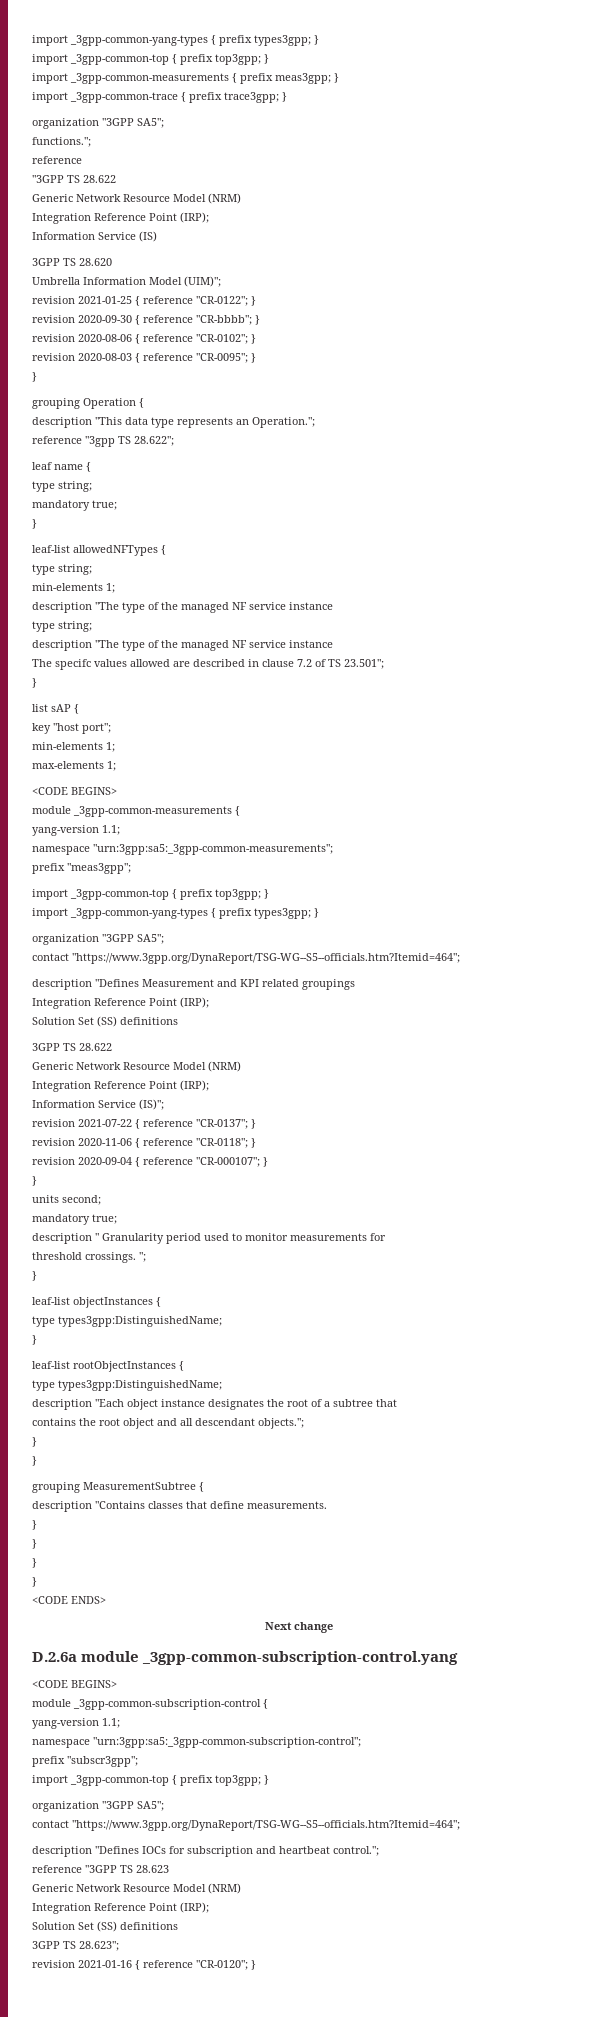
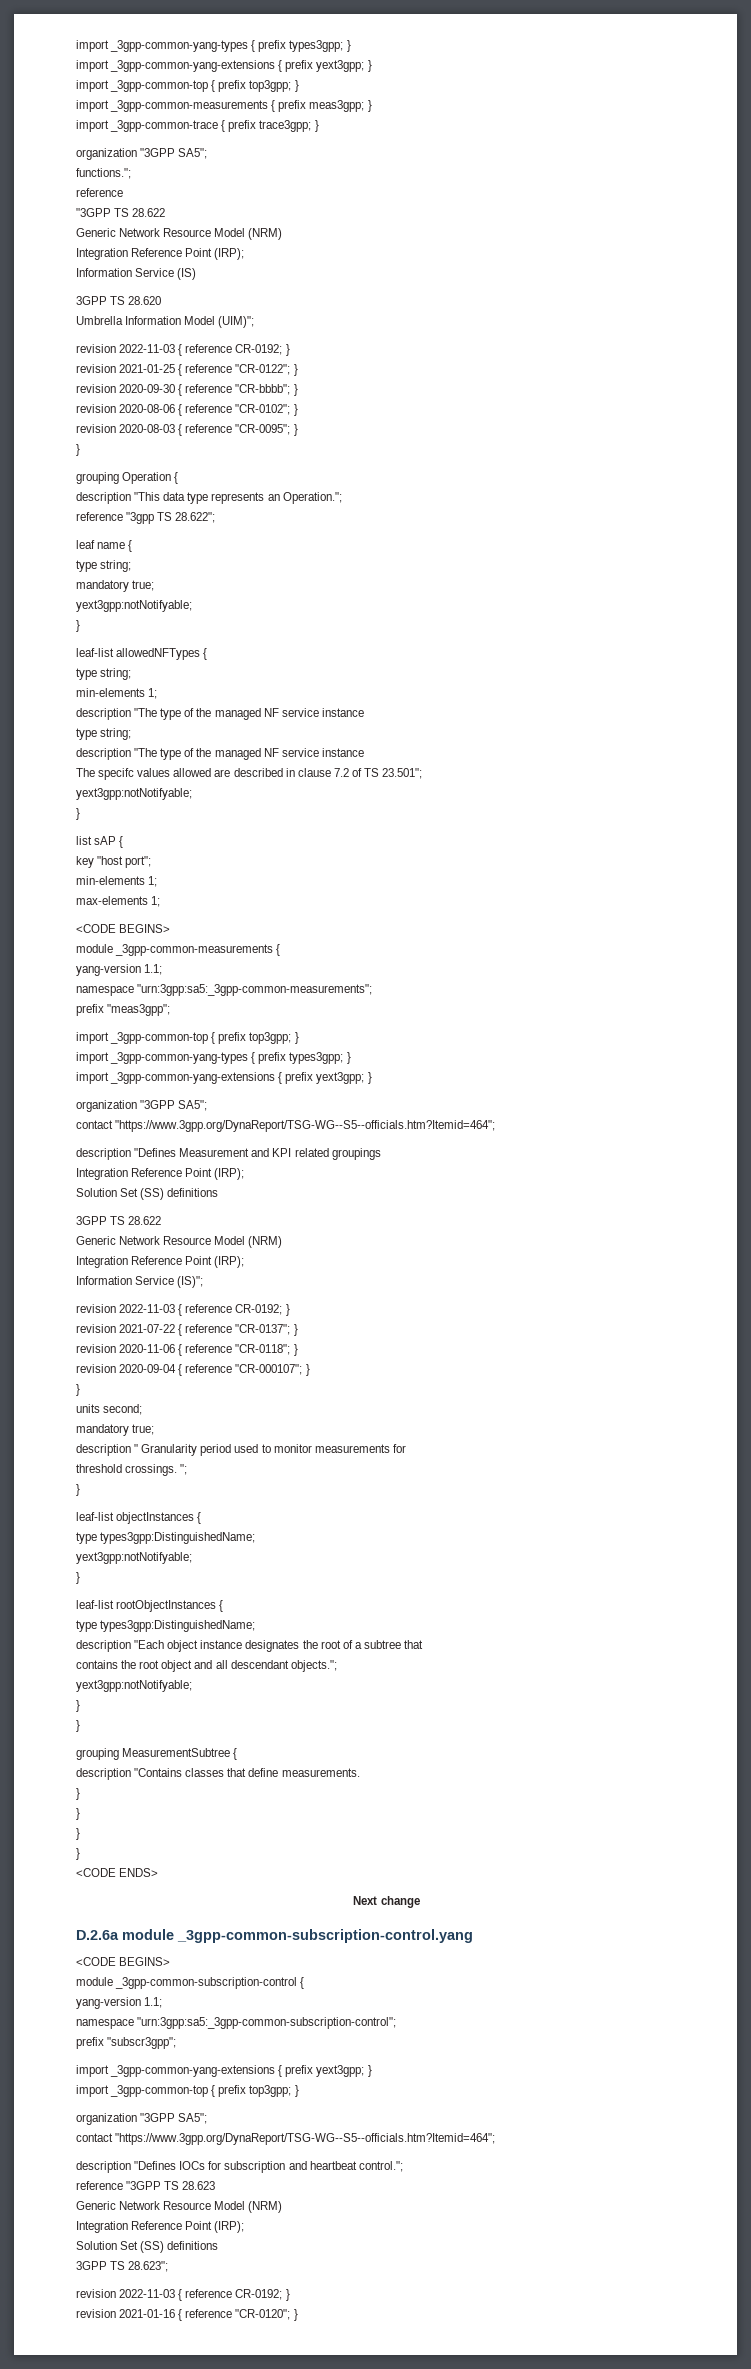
[32,35,319,46] import _3gpp-common-yang-types { prefix types3gpp; } -> [76,40,351,52] [76,60,372,72] import _3gpp-common-yang-types { prefix types3gpp; } // import _3gpp-common-yang-extensions { prefix yext3gpp; }
(221, 281) none -> [76,344,290,356] // revision 2022-11-03 { reference CR-0192; }
(117, 505) none -> [76,600,192,612] // yext3gpp:notNotifyable;
(384, 664) none -> [76,788,192,800] // yext3gpp:notNotifyable;
(319, 913) none -> [76,1072,372,1084] // import _3gpp-common-yang-extensions { prefix yext3gpp; }
(164, 1104) none -> [76,1304,290,1316] // revision 2022-11-03 { reference CR-0192; }
(222, 1321) none -> [76,1552,192,1564] // yext3gpp:notNotifyable;
(304, 1423) none -> [76,1680,192,1692] // yext3gpp:notNotifyable;
(138, 1761) none -> [76,2065,372,2077] // import _3gpp-common-yang-extensions { prefix yext3gpp; }
(119, 1946) none -> [76,2289,290,2301] // revision 2022-11-03 { reference CR-0192; }

